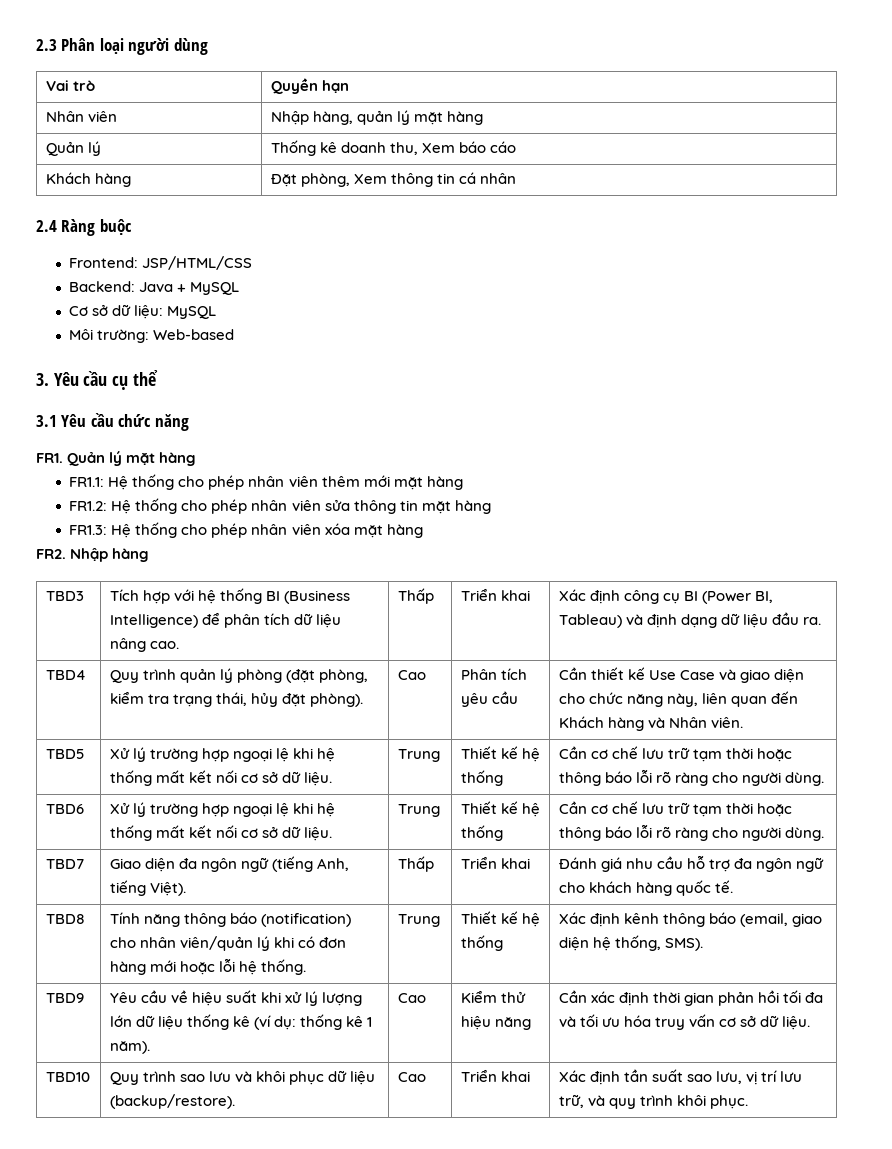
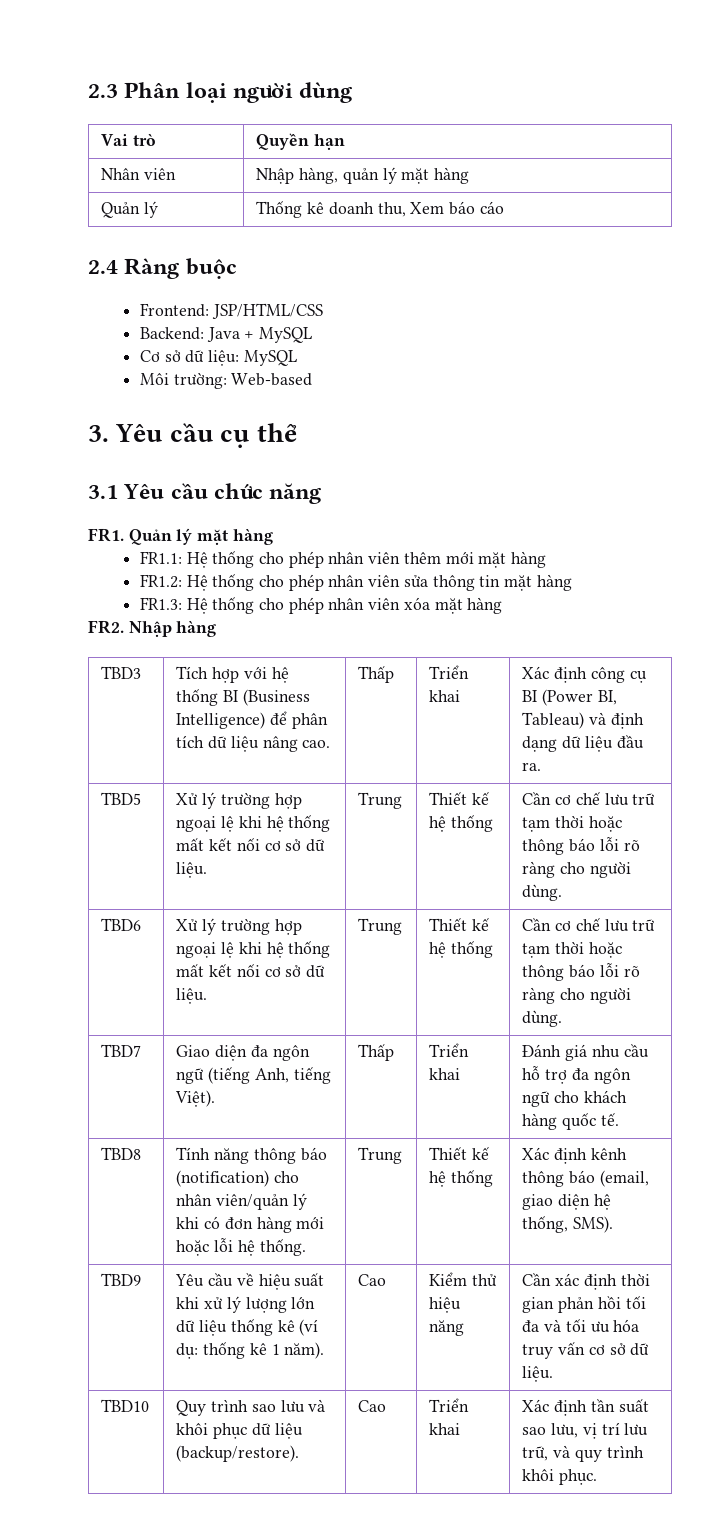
[45,172,131,187] [270,172,517,187] // Khách hàng | Đặt phòng, Xem thông tin cá nhân -> (504, 207) none
[45,670,86,680] [109,668,369,683] [109,691,364,707] [397,670,426,680] [460,668,527,680] [460,691,518,707] [558,667,805,683] [558,691,799,707] [558,716,744,731] // TBD4 | Quy trình quản lý phòng (đặt phòng, kiểm tra trạng thái, hủy đặt phòng). | Cao | Phân tích yêu cầu | Cần thiết kế Use Case và giao diện cho chức năng này, liên quan đến Khách hàng và Nhân viên. -> (542, 766) none

